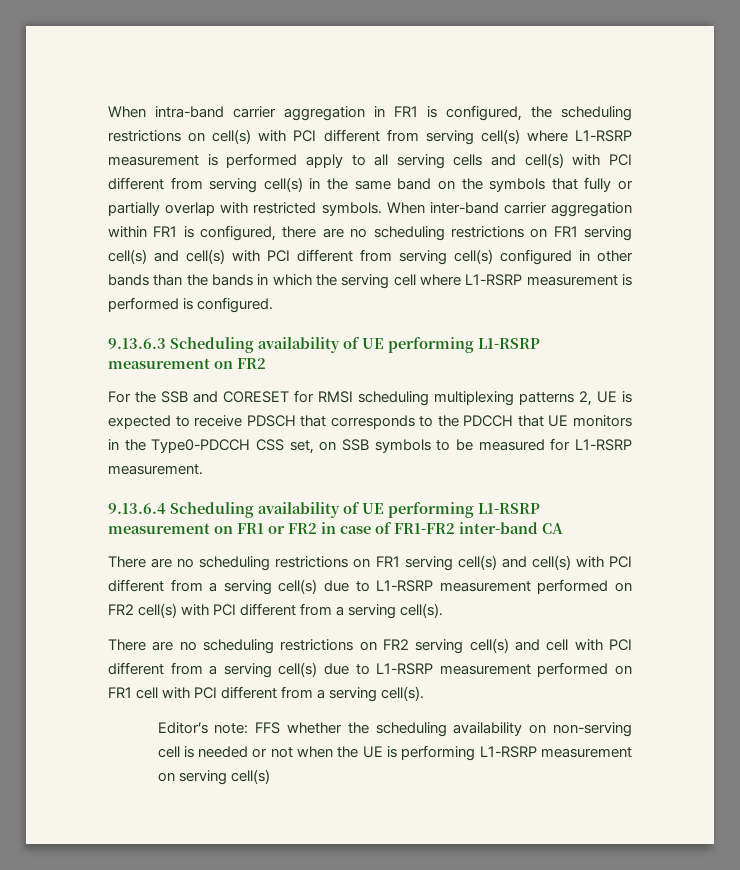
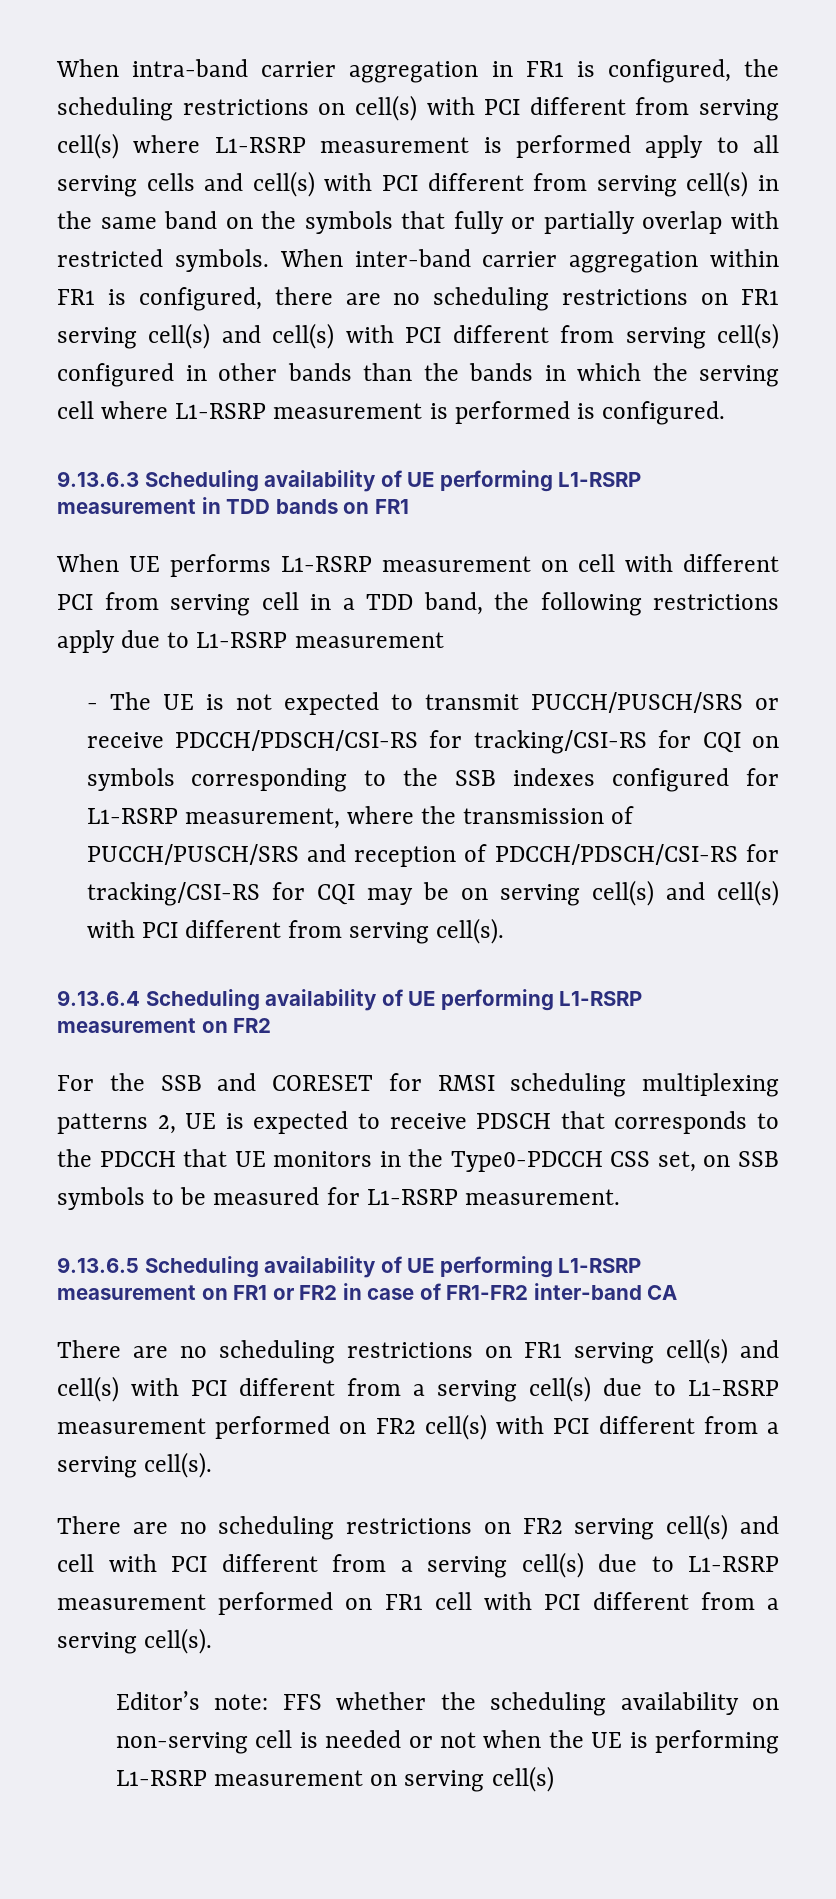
(210, 363) none -> [201,497,409,514] [56,554,779,577] [57,592,779,616] [57,630,444,653] [86,692,779,715] [86,730,779,754] [86,768,779,792] [86,806,635,829] [86,844,779,867] [86,880,780,906] [86,918,505,944] [57,989,643,1011] [57,1018,196,1033] in TDD bands on FR1 // When UE performs L1-RSRP measurement on cell with different PCI from serving cell in a TDD band, the following restrictions apply due to L1-RSRP measurement // - The UE is not expected to transmit PUCCH/PUSCH/SRS or receive PDCCH/PDSCH/CSI-RS for tracking/CSI-RS for CQI on symbols corresponding to the SSB indexes configured for L1-RSRP measurement, where the transmission of PUCCH/PUSCH/SRS and reception of PDCCH/PDSCH/CSI-RS for tracking/CSI-RS for CQI may be on serving cell(s) and cell(s) with PCI different from serving cell(s). // 9.13.6.4 Scheduling availability of UE performing L1-RSRP measurement
[108,503,166,514] 9.13.6.4 -> [57,1257,139,1273] 9.13.6.5

